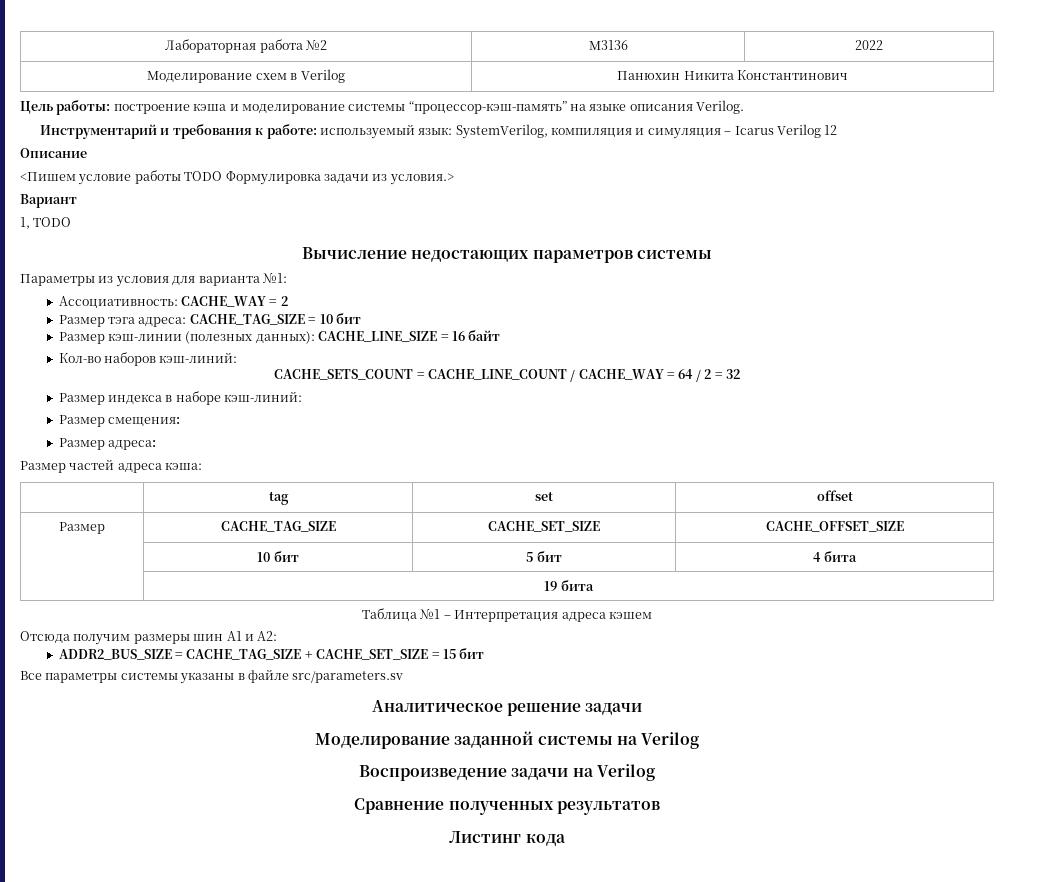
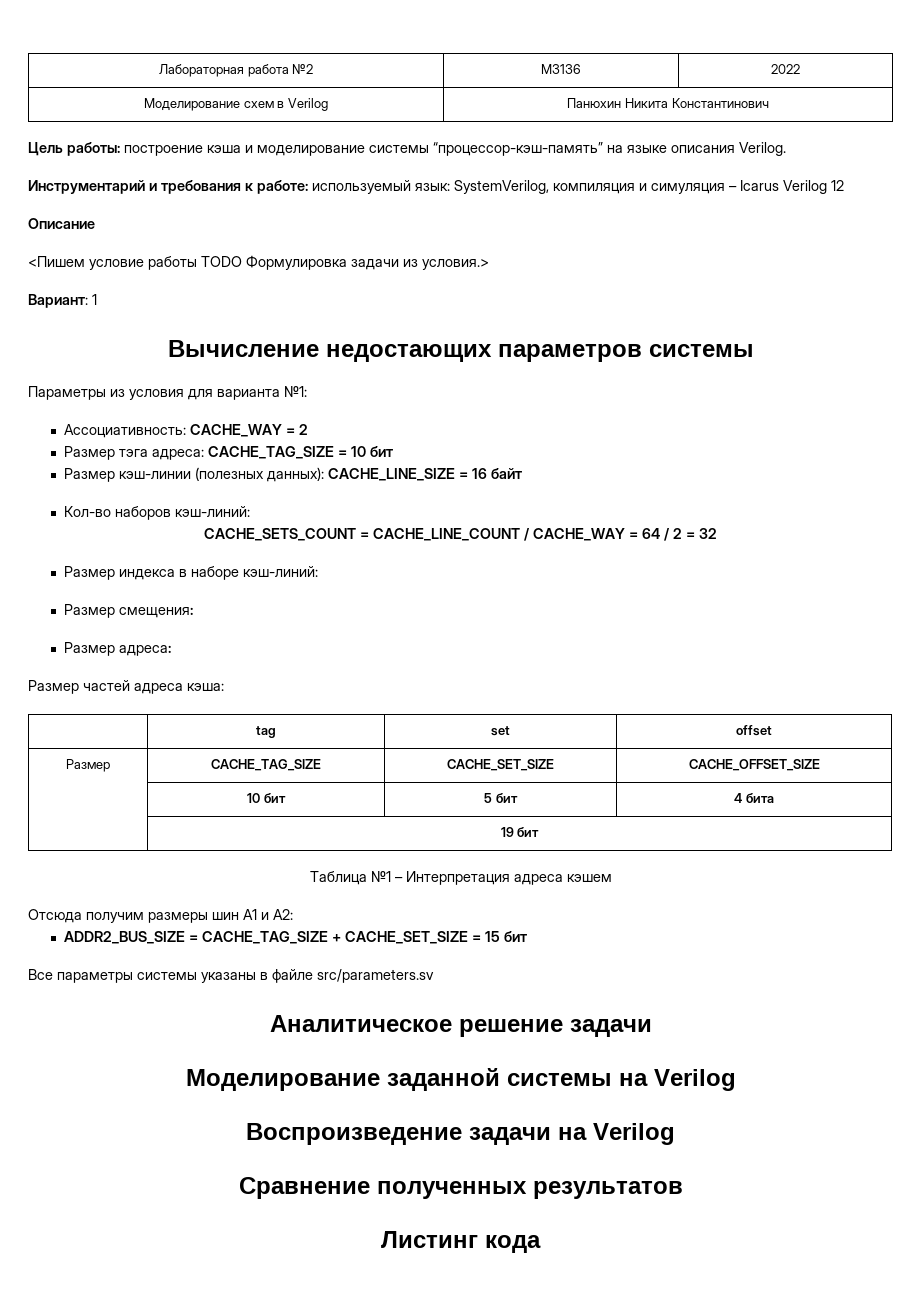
[20,194,77,208] [20,217,72,229] Вариант // 1, TODO -> [28,294,97,308] Вариант: 1
[560,579,594,591] бита -> [517,827,540,837] бит

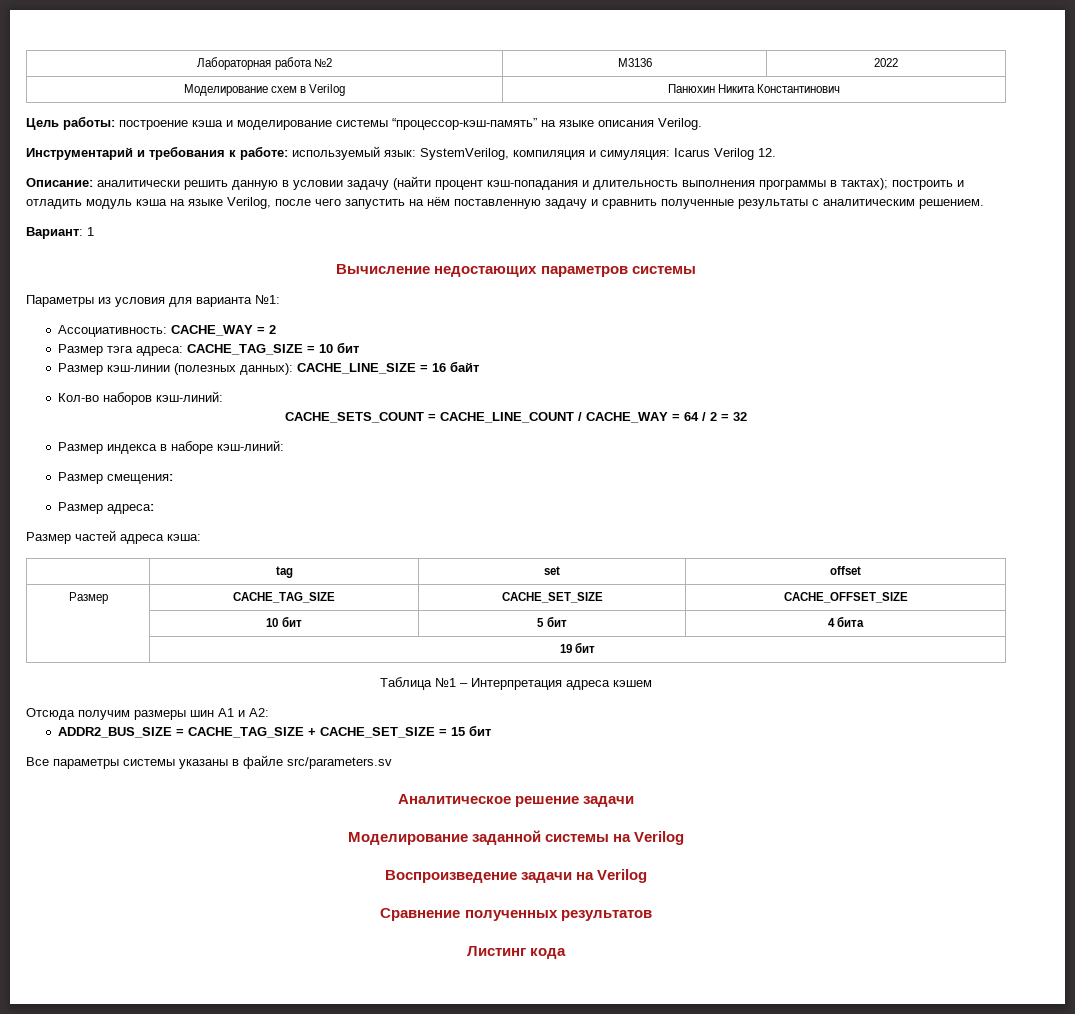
[651,180,844,194] [28,218,95,229] [28,255,489,270] симуляция – Icarus Verilog 12 // Описание // <Пишем условие работы TODO Формулировка задачи из условия.> -> [600,148,776,160] [26,176,964,190] [26,197,984,209] симуляция: Icarus Verilog 12. // Описание: аналитически решить данную в условии задачу (найти процент кэш-попадания и длительность выполнения программы в тактах); построить и отладить модуль кэша на языке Verilog, после чего запустить на нём поставленную задачу и сравнить полученные результаты с аналитическим решением.

